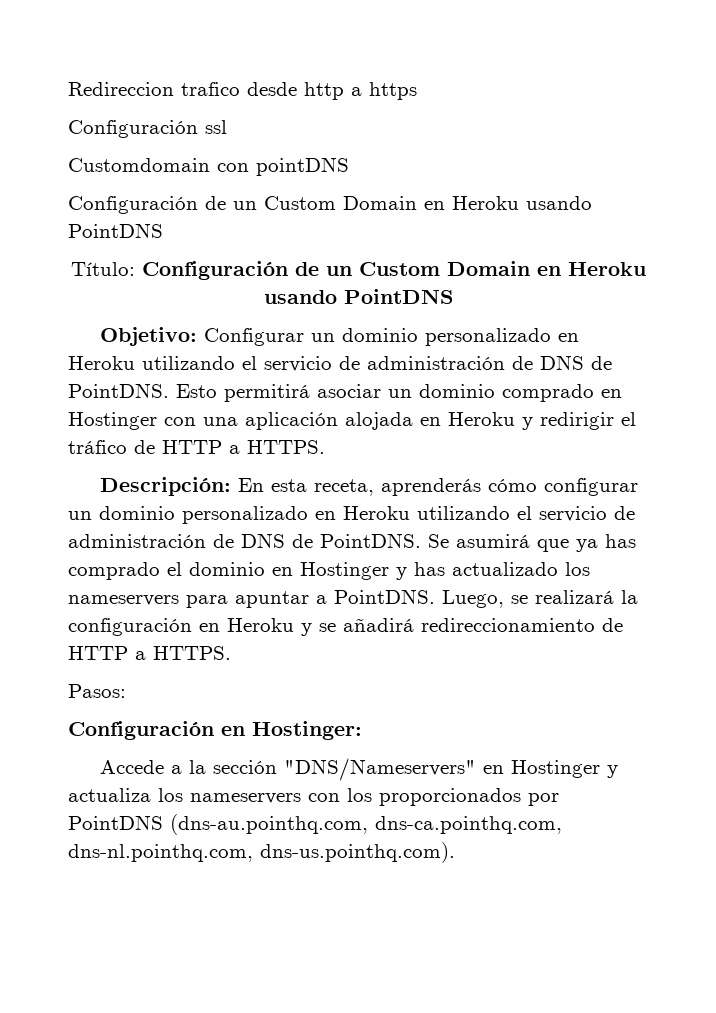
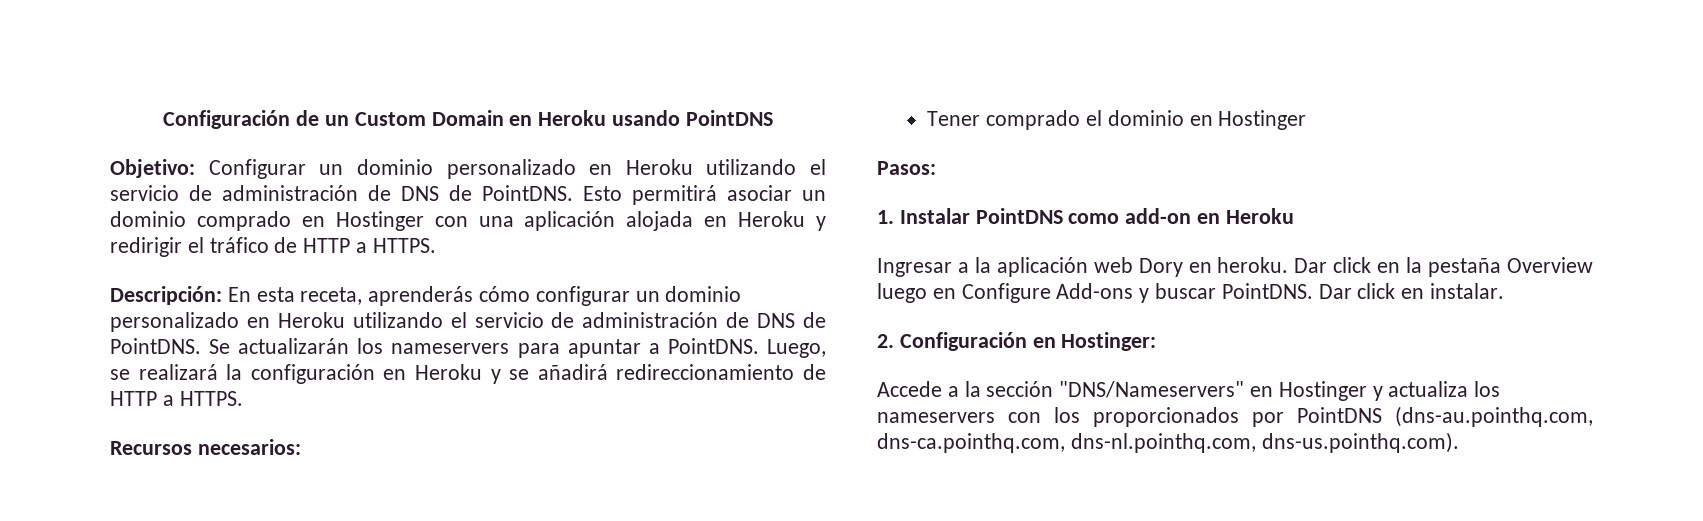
[68,82,417,100] [68,120,227,138] [68,157,349,176] [68,196,592,214] [68,223,163,238] [70,262,135,276] Redireccion trafico desde http a https // Configuración ssl // Customdomain con pointDNS // Configuración de un Custom Domain en Heroku usando PointDNS // Título: -> (163, 119) none
[456,534,636,552] [68,562,558,580] asumirá que ya has comprado el dominio en Hostinger y has actualizado -> [238,338,350,354] actualizarán
[68,684,126,698] Pasos: // -> [110,439,301,455] [927,110,1307,130] [877,161,936,175] [877,208,1294,224] [877,257,1593,277] [877,283,1505,303] [877,334,894,348] Recursos necesarios: // Tener comprado el dominio en Hostinger // Pasos: // 1. Instalar PointDNS como add-on en Heroku // Ingresar a la aplicación web Dory en heroku. Dar click en la pestaña Overview luego en Configure Add-ons y buscar PointDNS. Dar click en instalar. // 2.

